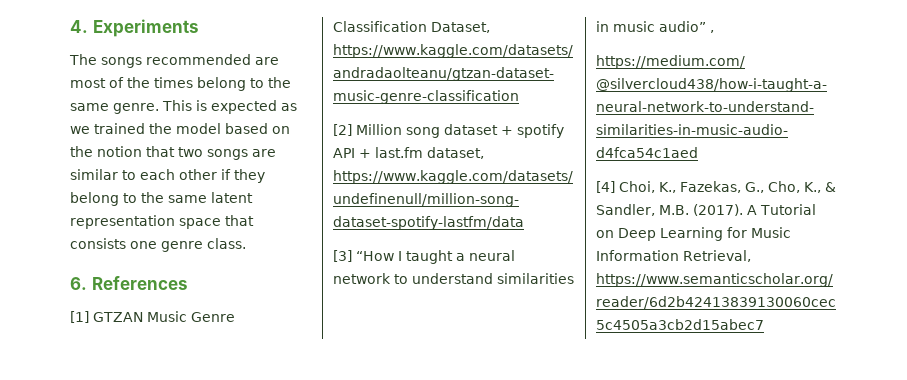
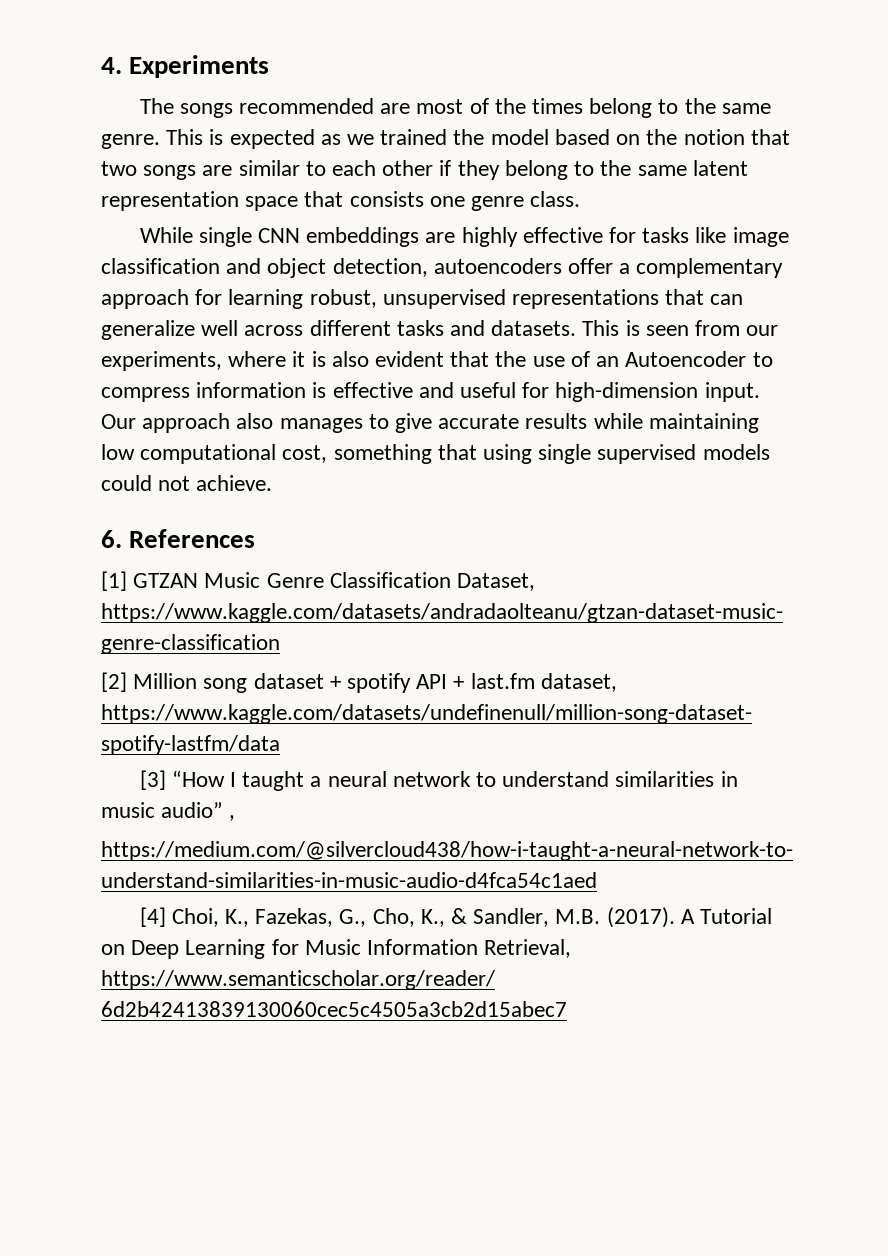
(246, 243) none -> [139,227,789,247] [101,258,784,278] [101,289,744,309] [101,320,779,340] [101,351,773,371] [101,382,760,402] [101,413,759,433] [101,444,770,464] [101,475,273,491] // While single CNN embeddings are highly effective for tasks like image classification and object detection, autoencoders offer a complementary approach for learning robust, unsupervised representations that can generalize well across different tasks and datasets. This is seen from our experiments, where it is also evident that the use of an Autoencoder to compress information is effective and useful for high-dimension input. Our approach also manages to give accurate results while maintaining low computational cost, something that using single supervised models could not achieve.

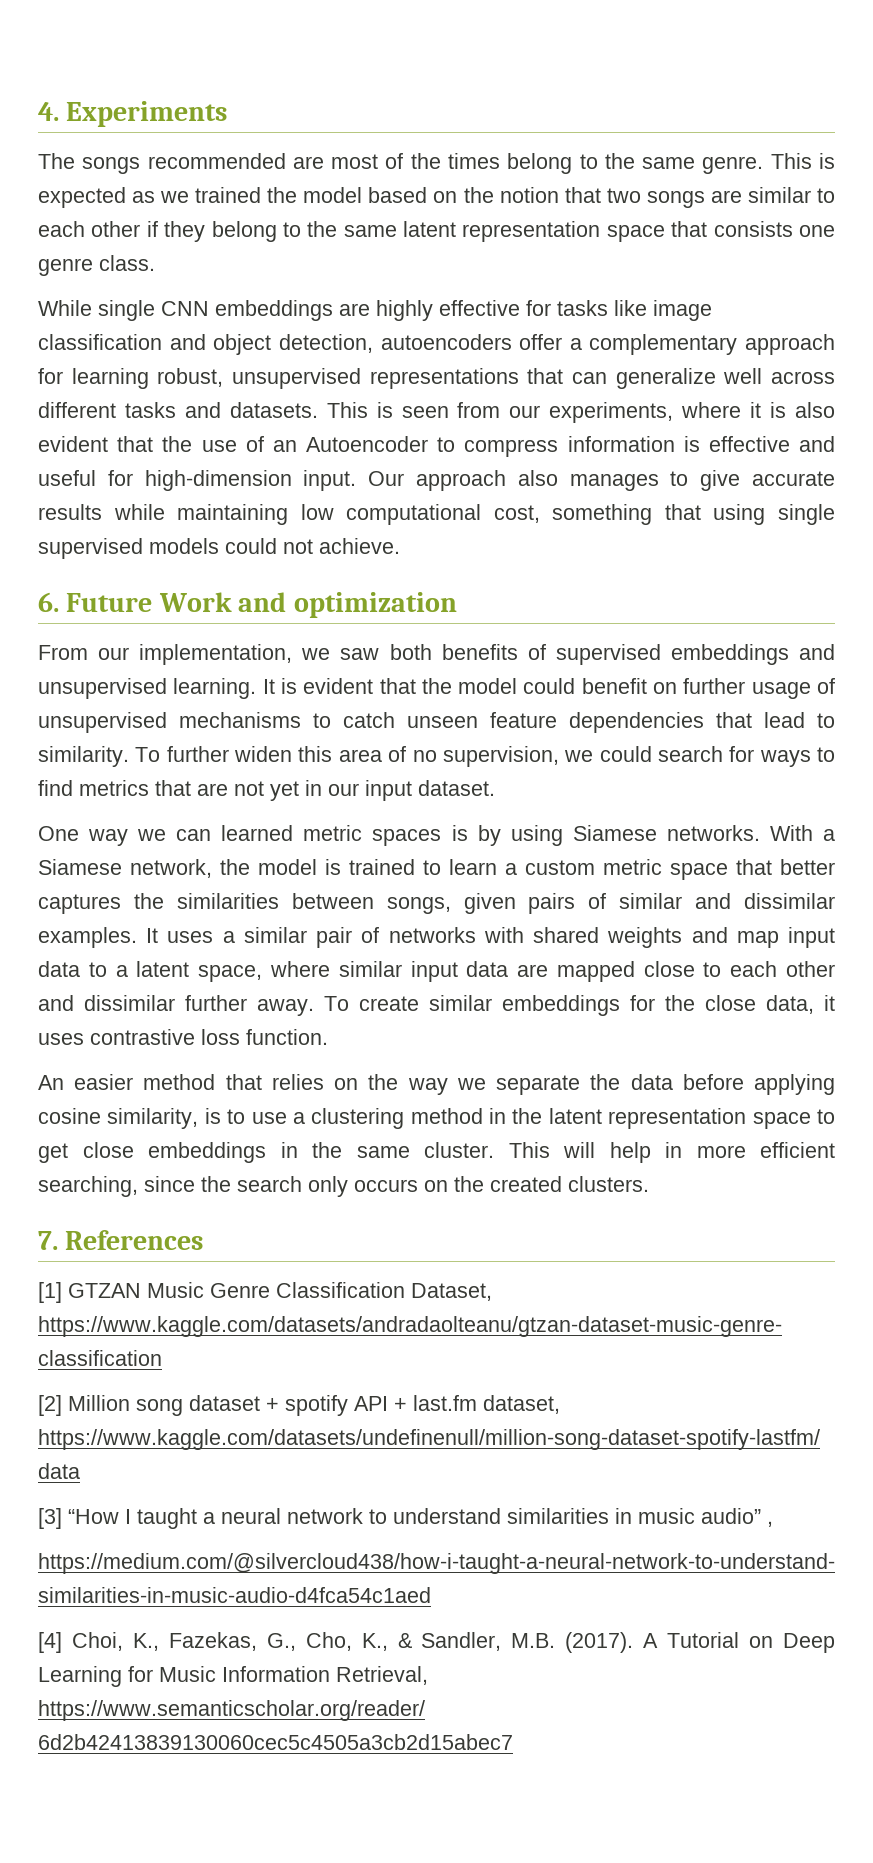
(122, 539) none -> [66,592,457,618] [38,644,836,665] [38,678,835,699] [38,712,835,733] [38,746,836,767] [38,780,495,801] [38,825,836,846] [38,859,835,880] [38,893,835,914] [38,927,836,948] [38,961,836,982] [38,995,835,1016] [38,1029,328,1045] [38,1074,836,1095] [38,1108,835,1129] [38,1142,835,1163] [38,1176,649,1197] [38,1231,58,1250] Future Work and optimization // From our implementation, we saw both benefits of supervised embeddings and unsupervised learning. It is evident that the model could benefit on further usage of unsupervised mechanisms to catch unseen feature dependencies that lead to similarity. To further widen this area of no supervision, we could search for ways to find metrics that are not yet in our input dataset. // One way we can learned metric spaces is by using Siamese networks. With a Siamese network, the model is trained to learn a custom metric space that better captures the similarities between songs, given pairs of similar and dissimilar examples. It uses a similar pair of networks with shared weights and map input data to a latent space, where similar input data are mapped close to each other and dissimilar further away. To create similar embeddings for the close data, it uses contrastive loss function. // An easier method that relies on the way we separate the data before applying cosine similarity, is to use a clustering method in the latent representation space to get close embeddings in the same cluster. This will help in more efficient searching, since the search only occurs on the created clusters. // 7.

